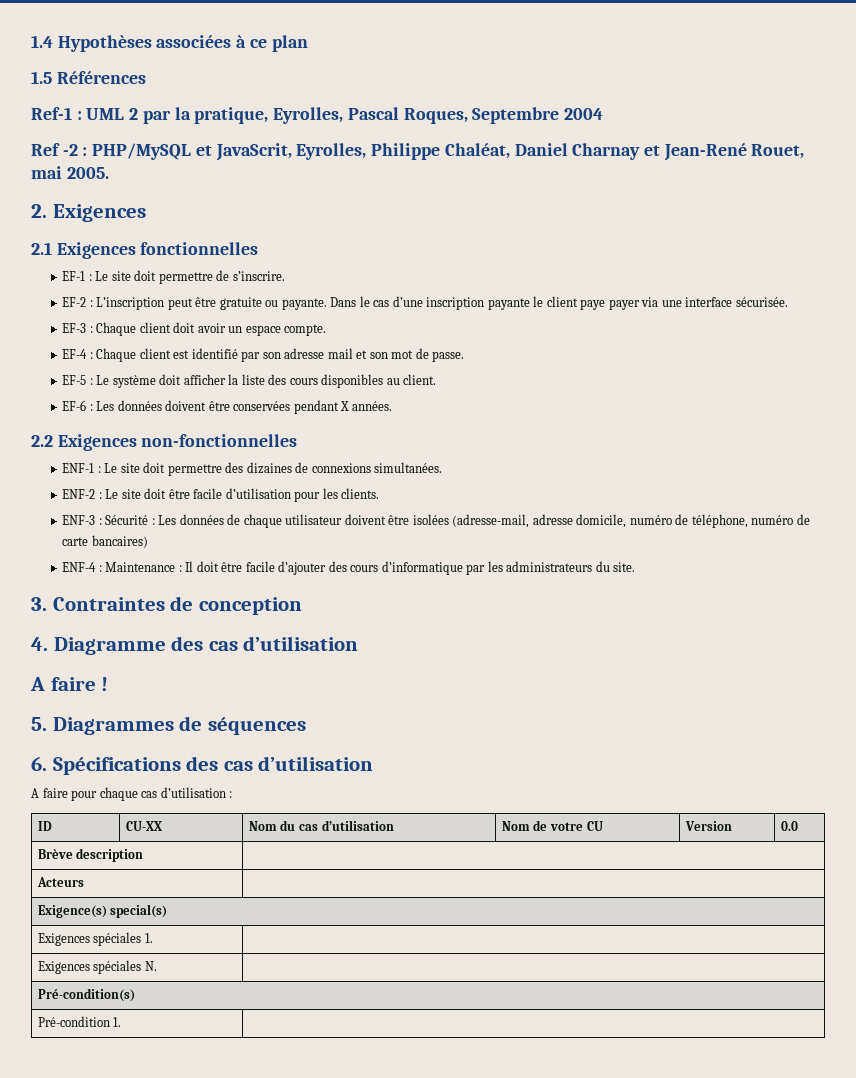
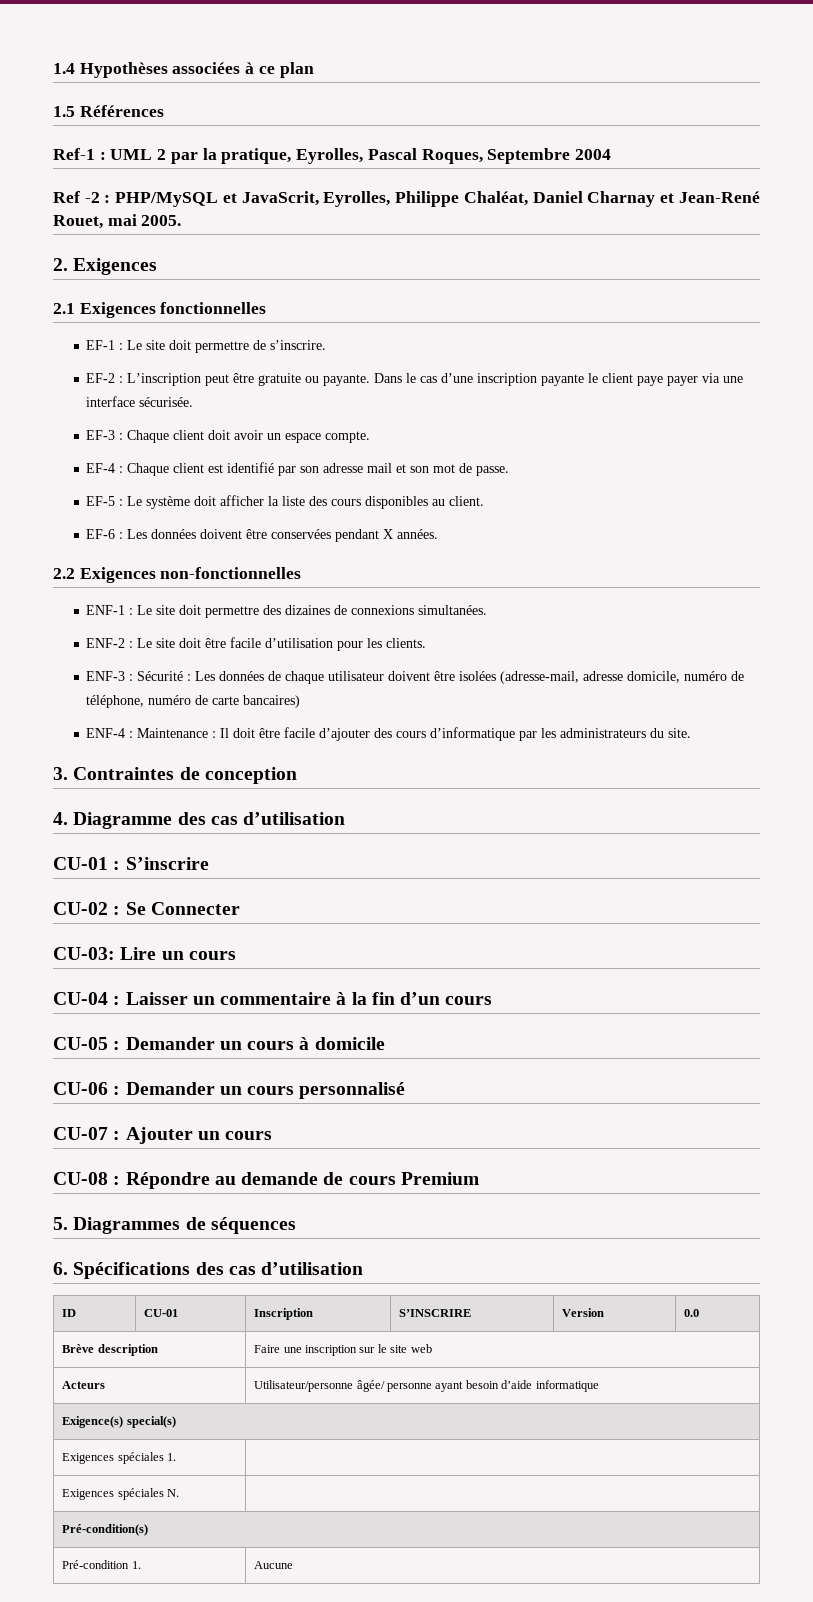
[30,677,109,691] A faire ! -> [53,857,209,870] [53,902,240,915] [53,947,236,960] [53,992,493,1005] [53,1037,385,1050] [53,1082,406,1099] [53,1127,273,1144] [53,1172,479,1189] CU-01 : S’inscrire // CU-02 : Se Connecter // CU-03: Lire un cours // CU-04 : Laisser un commentaire à la fin d’un cours // CU-05 : Demander un cours à domicile // CU-06 : Demander un cours personnalisé // CU-07 : Ajouter un cours // CU-08 : Répondre au demande de cours Premium
[31,787,233,801] [37,821,52,831] [125,821,162,831] [248,820,394,831] [501,820,603,831] [684,821,732,831] [780,821,798,831] [37,848,144,862] [36,877,84,887] // A faire pour chaque cas d’utilisation : // ID | CU-XX | Nom du cas d’utilisation | Nom de votre CU | Version | 0.0 // Brève description | // Acteurs | -> [62,1309,77,1317] [144,1309,179,1317] [254,1308,314,1320] [399,1309,472,1317] [562,1308,605,1317] [684,1309,700,1317] [62,1344,158,1356] [254,1344,432,1356] [62,1381,106,1389] [254,1380,599,1392] // ID | CU-01 | Inscription | S’INSCRIRE | Version | 0.0 // Brève description | Faire une inscription sur le site web // Acteurs | Utilisateur/personne âgée/ personne ayant besoin d’aide informatique
(122, 1022) none -> [254,1561,294,1569] Aucune

